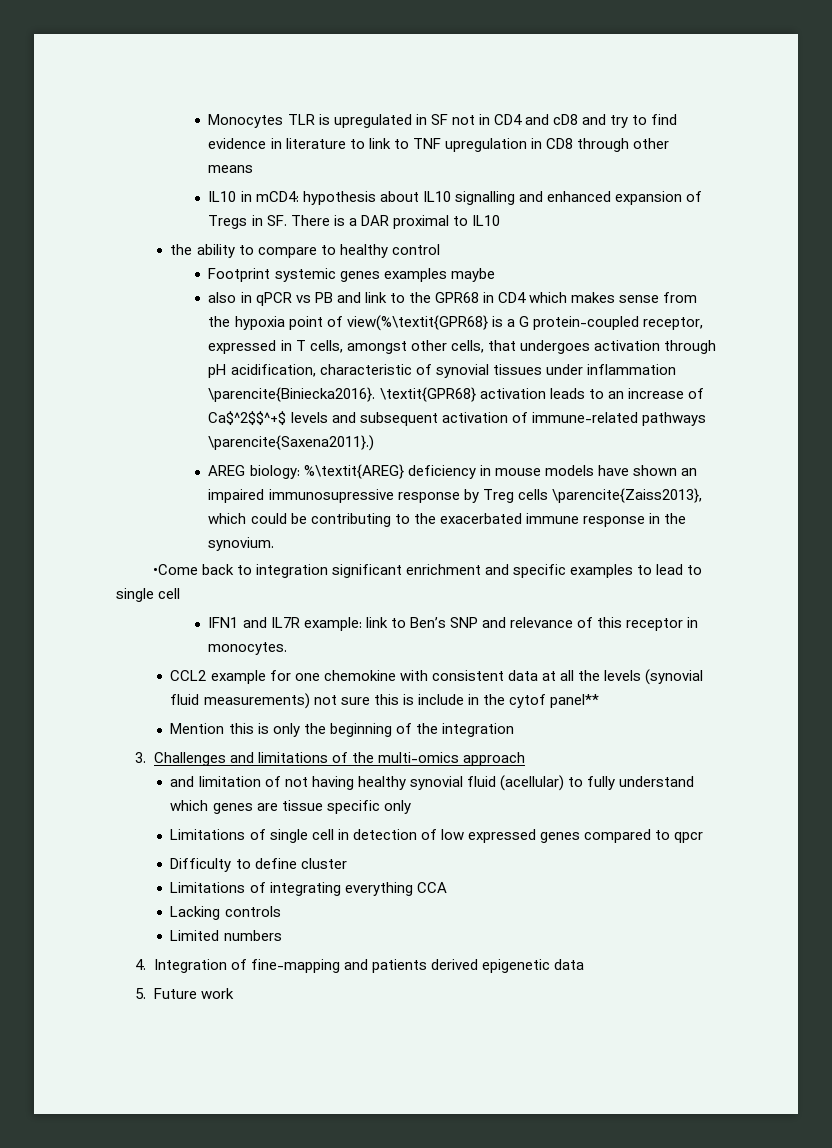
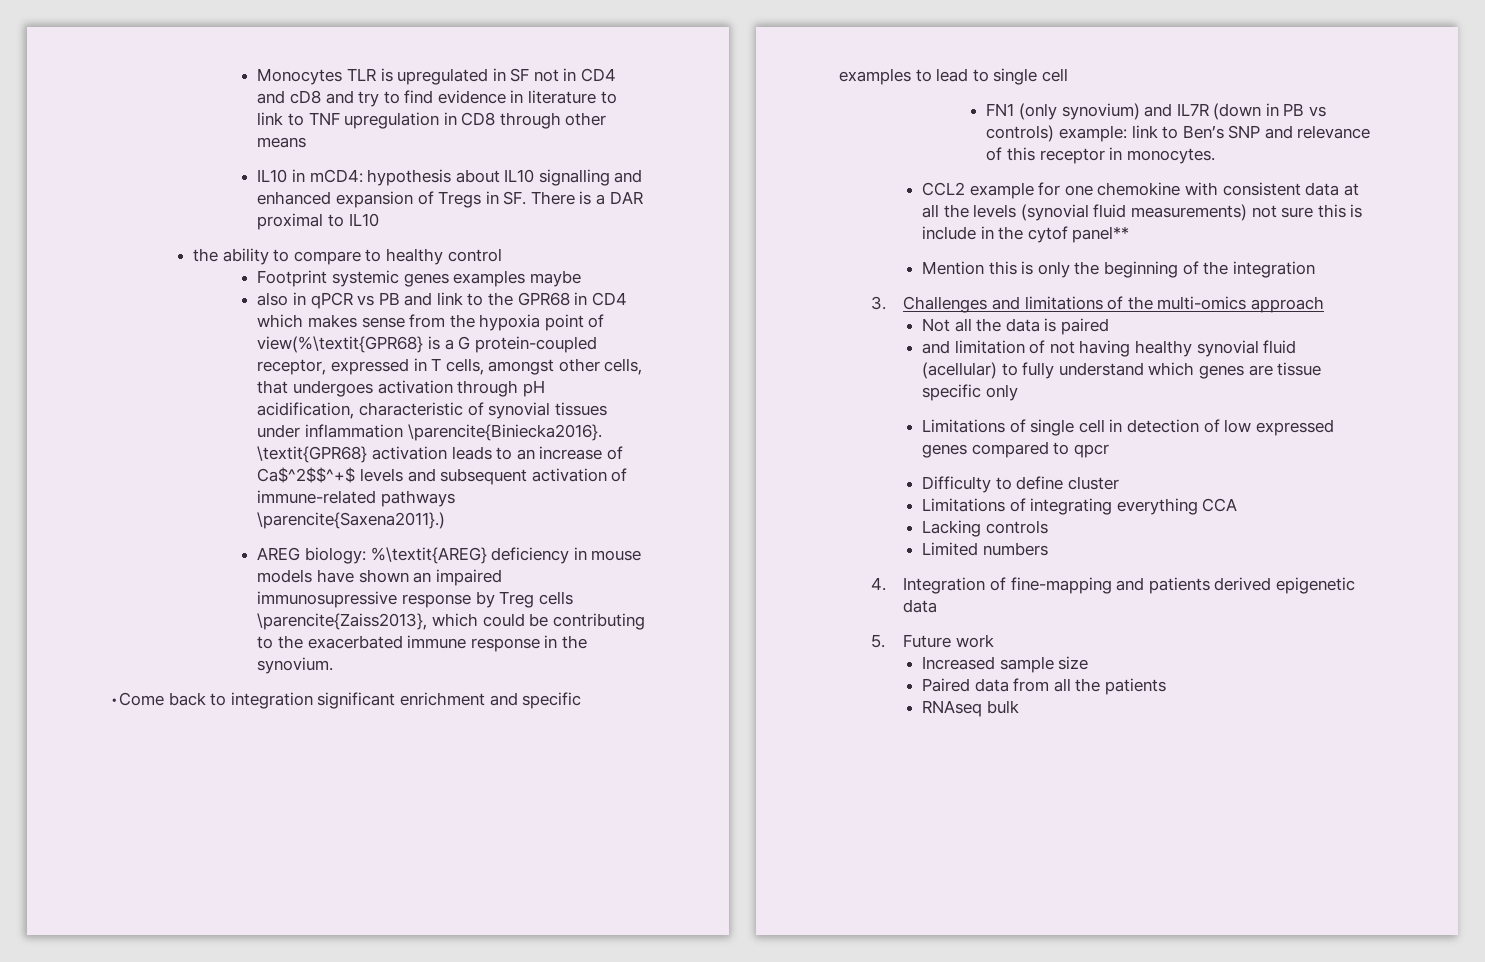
[208,617,300,628] IFN1 and IL7R -> [986,103,1327,120] [986,125,1055,142] FN1 (only synovium) and IL7R (down in PB vs controls)
(526, 759) none -> [922,318,1109,335] // Not all the data is paired
(235, 993) none -> [922,656,1089,673] [922,678,1166,695] [922,700,1019,717] // Increased sample size // Paired data from all the patients // RNAseq bulk

